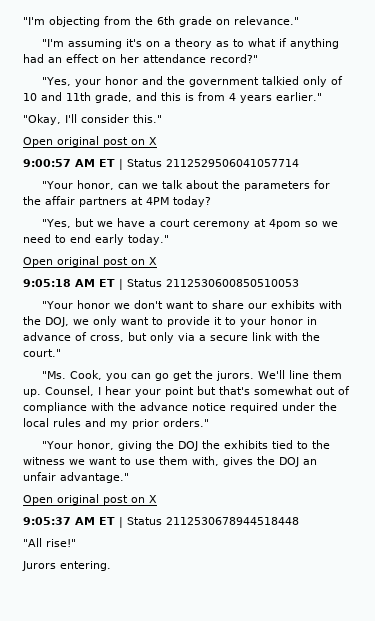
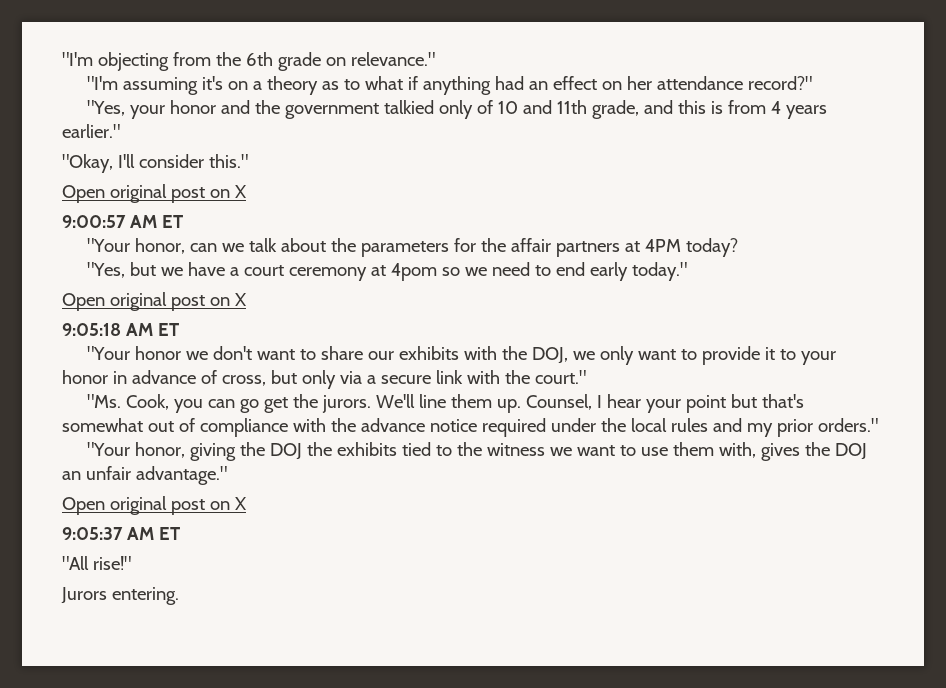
[119,159,299,170] | Status 2112529506041057714 -> (183, 221) none
[119,279,299,290] | Status 2112530600850510053 -> (179, 329) none
[119,517,299,528] | Status 2112530678944518448 -> (180, 533) none

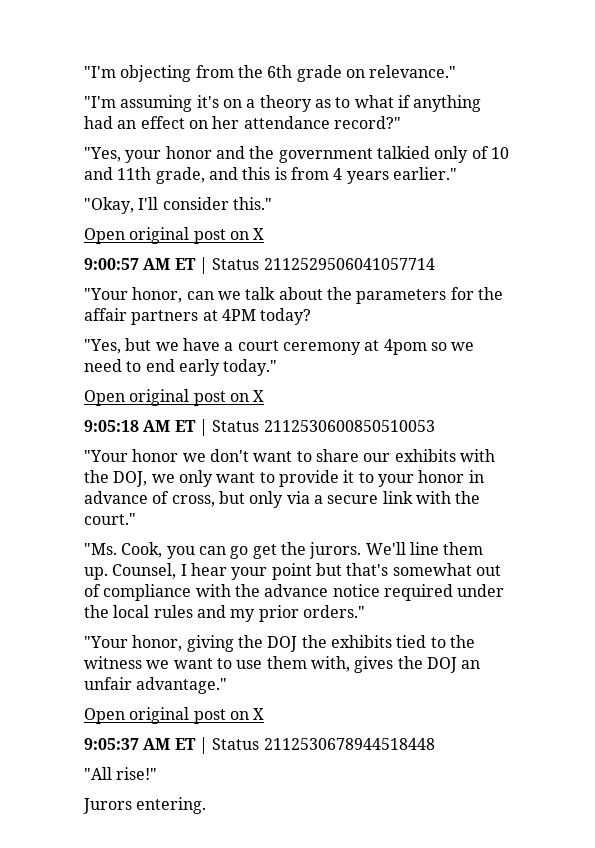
(183, 221) none -> [198,257,435,274] | Status 2112529506041057714
(179, 329) none -> [198,419,435,436] | Status 2112530600850510053
(180, 533) none -> [198,737,435,754] | Status 2112530678944518448

